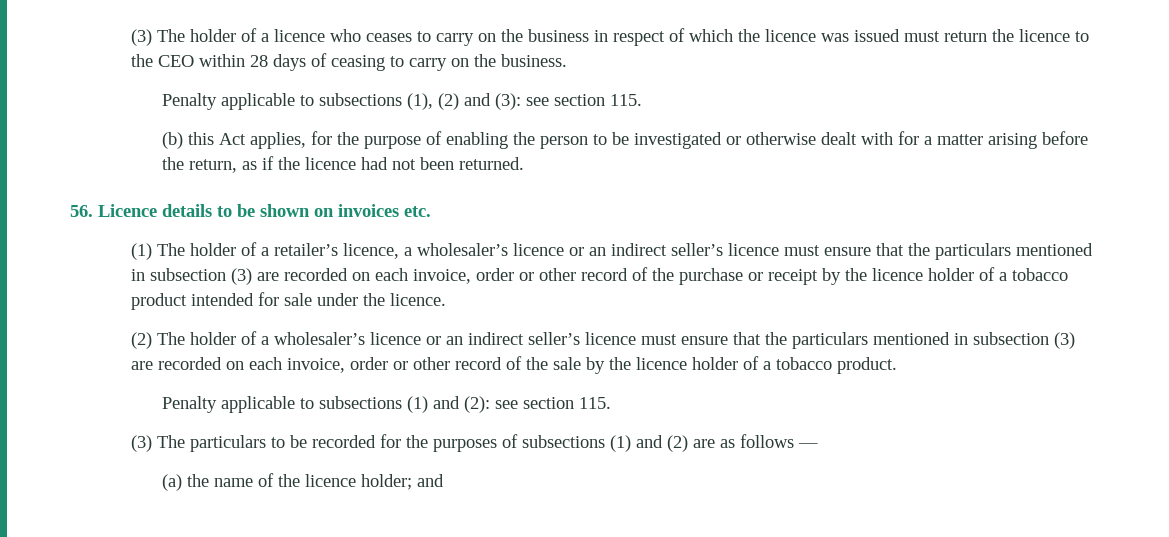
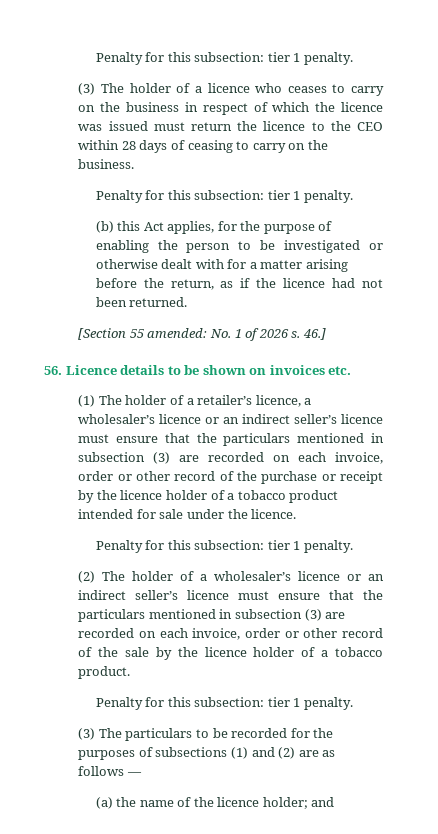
(131, 37) none -> [95,52,353,65] Penalty for this subsection: tier 1 penalty. //
[220,93,642,110] applicable to subsections (1), (2) and (3): see section 115. -> [145,190,353,203] for this subsection: tier 1 penalty.
(524, 163) none -> [78,328,326,341] // [Section 55 amended: No. 1 of 2026 s. 46.]
(447, 299) none -> [95,540,353,553] // Penalty for this subsection: tier 1 penalty.
[220,396,611,413] applicable to subsections (1) and (2): see section 115. -> [145,697,353,710] for this subsection: tier 1 penalty.

